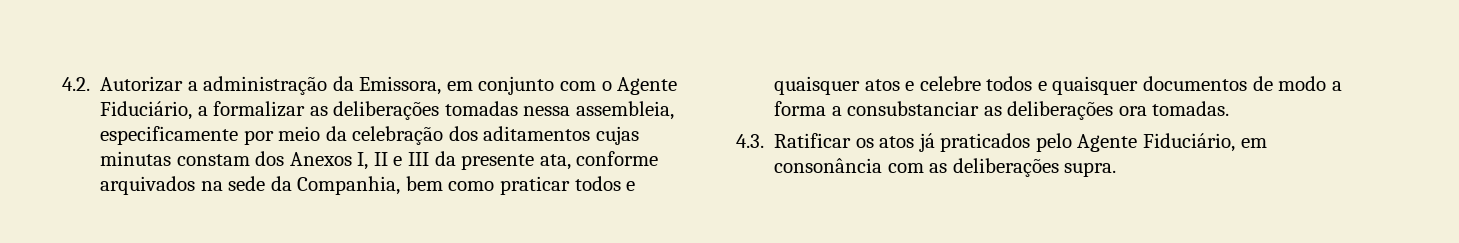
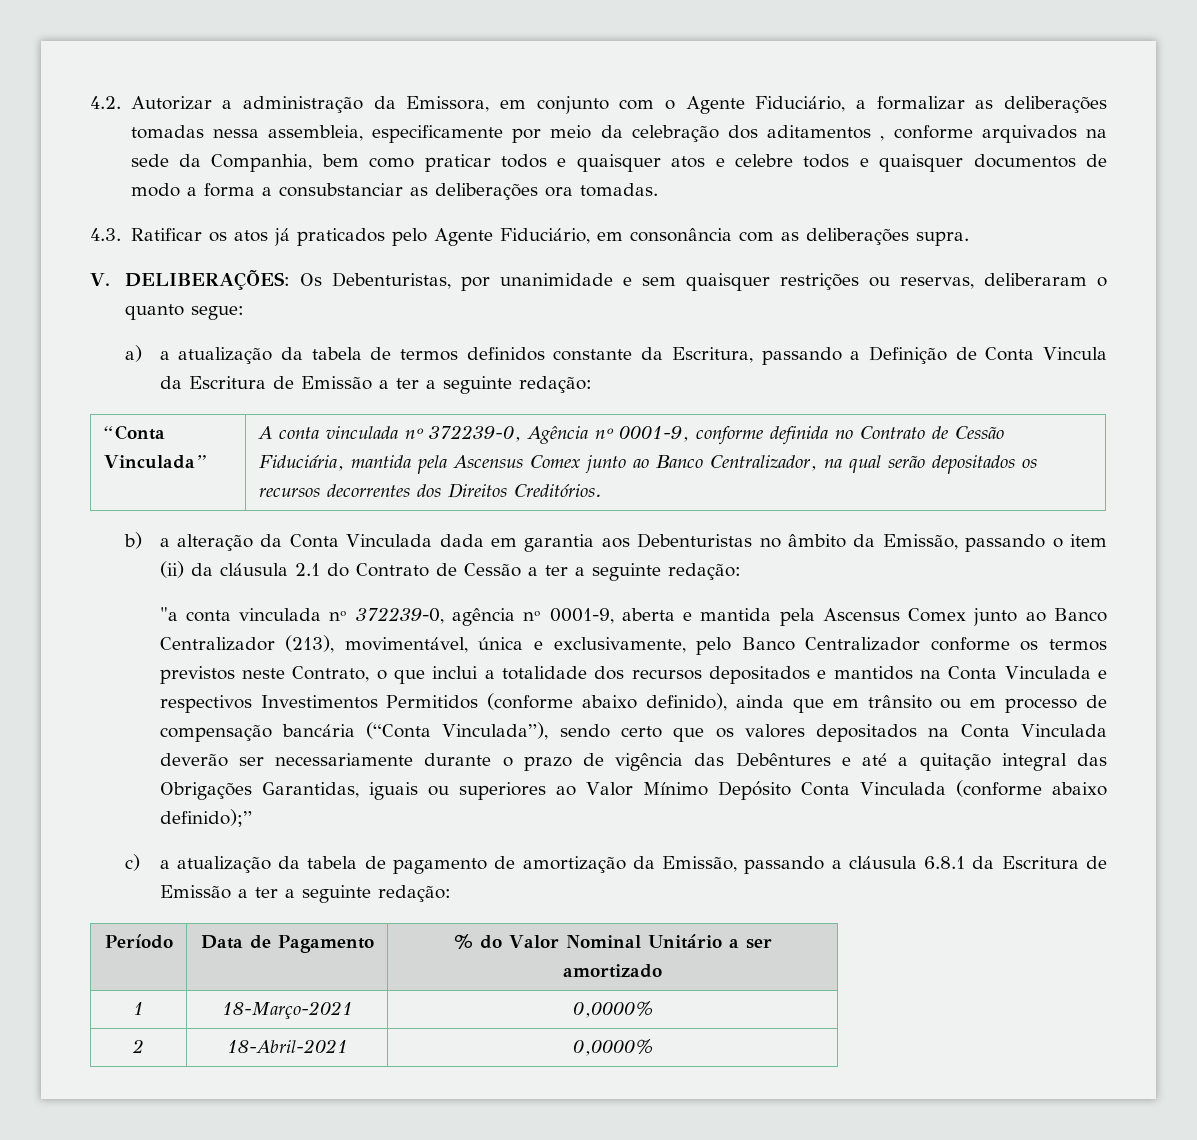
[595,126,639,145] [100,151,571,170] cujas minutas constam dos Anexos I, II e III da presente ata, -> [880,136,885,141] ,
(1117, 169) none -> [90,270,1108,291] [124,304,244,320] [124,345,1108,365] [159,376,592,394] [103,425,165,440] [103,455,206,469] [257,425,1004,445] [258,455,1037,474] [258,483,602,498] [123,532,1107,552] [159,561,741,581] [159,607,1107,626] [159,635,1108,655] [159,666,1107,684] [159,693,1107,713] [159,722,1108,742] [159,752,1107,771] [159,780,1107,800] [159,809,252,827] [124,854,1107,874] [159,885,451,903] [104,934,173,949] [200,935,374,953] [453,934,772,949] [563,964,662,978] [133,1002,144,1015] [221,1001,353,1019] [573,1001,653,1018] [132,1039,144,1053] [226,1039,348,1053] [573,1039,653,1056] // V. DELIBERAÇÕES: Os Debenturistas, por unanimidade e sem quaisquer restrições ou reservas, deliberaram o quanto segue: // a) a atualização da tabela de termos definidos constante da Escritura, passando a Definição de Conta Vincula da Escritura de Emissão a ter a seguinte redação: // “Conta Vinculada” | A conta vinculada nº 372239-0, Agência nº 0001-9, conforme definida no Contrato de Cessão Fiduciária, mantida pela Ascensus Comex junto ao Banco Centralizador, na qual serão depositados os recursos decorrentes dos Direitos Creditórios. // b) a alteração da Conta Vinculada dada em garantia aos Debenturistas no âmbito da Emissão, passando o item (ii) da cláusula 2.1 do Contrato de Cessão a ter a seguinte redação: // "a conta vinculada nº 372239-0, agência nº 0001-9, aberta e mantida pela Ascensus Comex junto ao Banco Centralizador (213), movimentável, única e exclusivamente, pelo Banco Centralizador conforme os termos previstos neste Contrato, o que inclui a totalidade dos recursos depositados e mantidos na Conta Vinculada e respectivos Investimentos Permitidos (conforme abaixo definido), ainda que em trânsito ou em processo de compensação bancária (“Conta Vinculada”), sendo certo que os valores depositados na Conta Vinculada deverão ser necessariamente durante o prazo de vigência das Debêntures e até a quitação integral das Obrigações Garantidas, iguais ou superiores ao Valor Mínimo Depósito Conta Vinculada (conforme abaixo definido);” // c) a atualização da tabela de pagamento de amortização da Emissão, passando a cláusula 6.8.1 da Escritura de Emissão a ter a seguinte redação: // Período | Data de Pagamento | % do Valor Nominal Unitário a ser amortizado // 1 | 18-Março-2021 | 0,0000% // 2 | 18-Abril-2021 | 0,0000%

